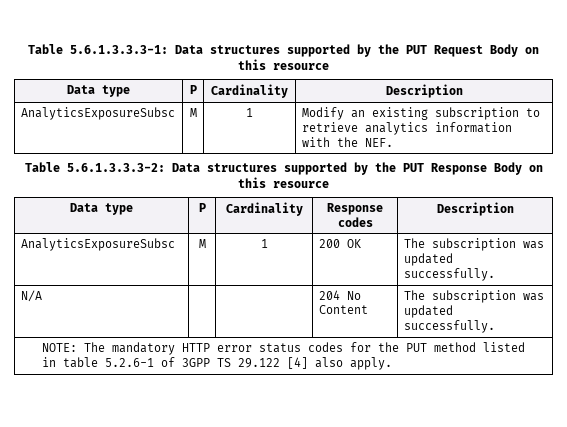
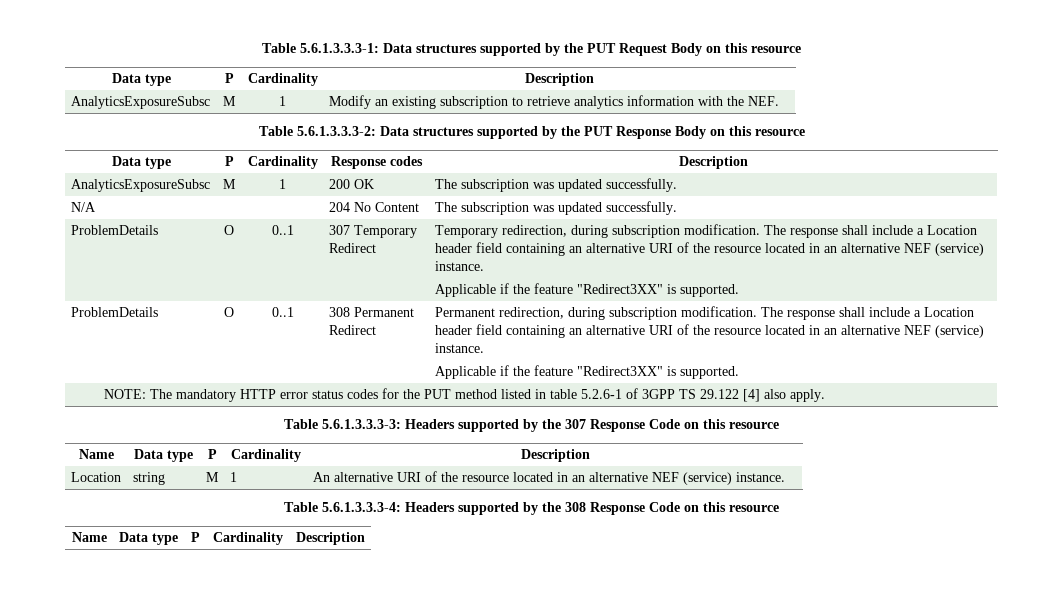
(495, 326) none -> [70,225,158,235] [224,225,234,235] [271,225,294,235] [328,225,417,238] [328,243,376,253] [434,224,977,238] [434,242,984,256] [434,261,484,271] [434,283,739,297] [70,307,158,317] [224,307,234,317] [271,307,294,317] [328,307,414,317] [328,325,376,335] [434,306,974,320] [434,324,984,338] [434,343,484,353] [434,365,739,379] // ProblemDetails | O | 0..1 | 307 Temporary Redirect | Temporary redirection, during subscription modification. The response shall include a Location header field containing an alternative URI of the resource located in an alternative NEF (service) instance. // Applicable if the feature "Redirect3XX" is supported. // ProblemDetails | O | 0..1 | 308 Permanent Redirect | Permanent redirection, during subscription modification. The response shall include a Location header field containing an alternative URI of the resource located in an alternative NEF (service) instance. // Applicable if the feature "Redirect3XX" is supported.
(393, 363) none -> [284,419,779,432] [79,449,114,459] [134,449,193,462] [207,449,217,459] [231,449,301,462] [520,449,590,462] [70,472,121,482] [132,472,165,485] [206,472,219,482] [229,472,237,482] [312,471,785,485] [284,502,779,515] [71,532,107,542] [119,532,178,545] [191,532,200,542] [213,532,283,545] [295,532,365,545] // Table 5.6.1.3.3.3-3: Headers supported by the 307 Response Code on this resource // Name | Data type | P | Cardinality | Description // Location | string | M | 1 | An alternative URI of the resource located in an alternative NEF (service) instance. // Table 5.6.1.3.3.3-4: Headers supported by the 308 Response Code on this resource // Name | Data type | P | Cardinality | Description

